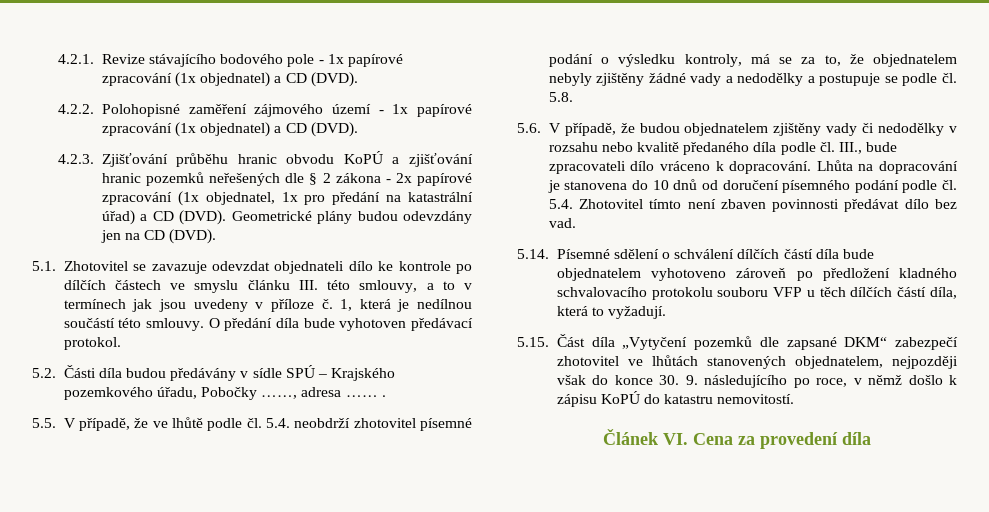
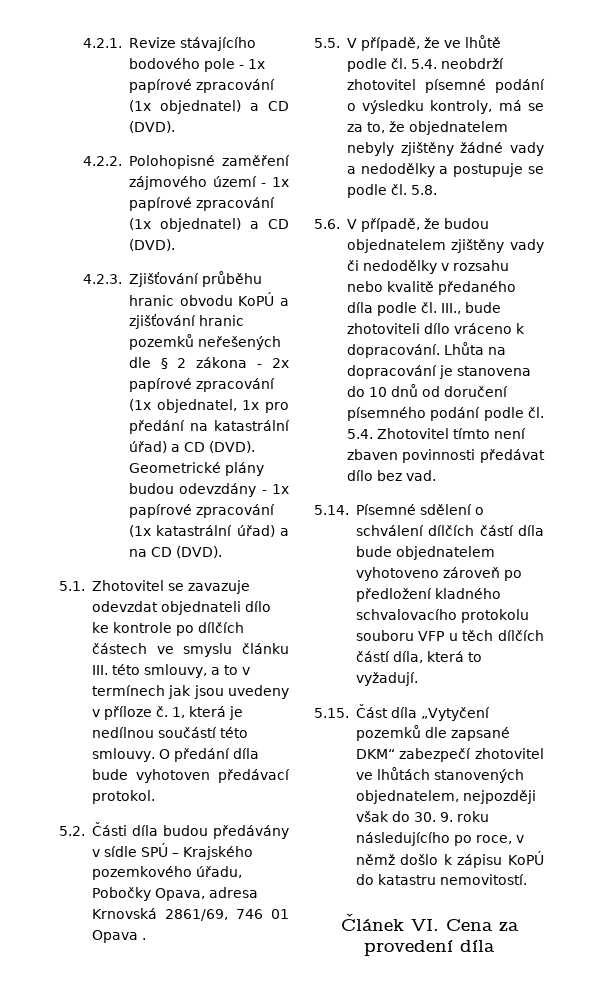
[100,230,121,243] jen -> [261,484,289,494] [128,504,275,518] [128,525,289,537] - 1x papírové zpracování (1x katastrální úřad) a
[261,387,378,399] ……, adresa …… -> [154,887,258,901] [91,908,289,921] [91,930,138,943] Opava, adresa Krnovská 2861/69, 746 01 Opava
[548,161,626,174] zpracovateli -> [346,323,420,334] zhotoviteli
[614,375,653,385] konce -> (410, 816) none
(698, 380) none -> [456,811,489,822] roku

